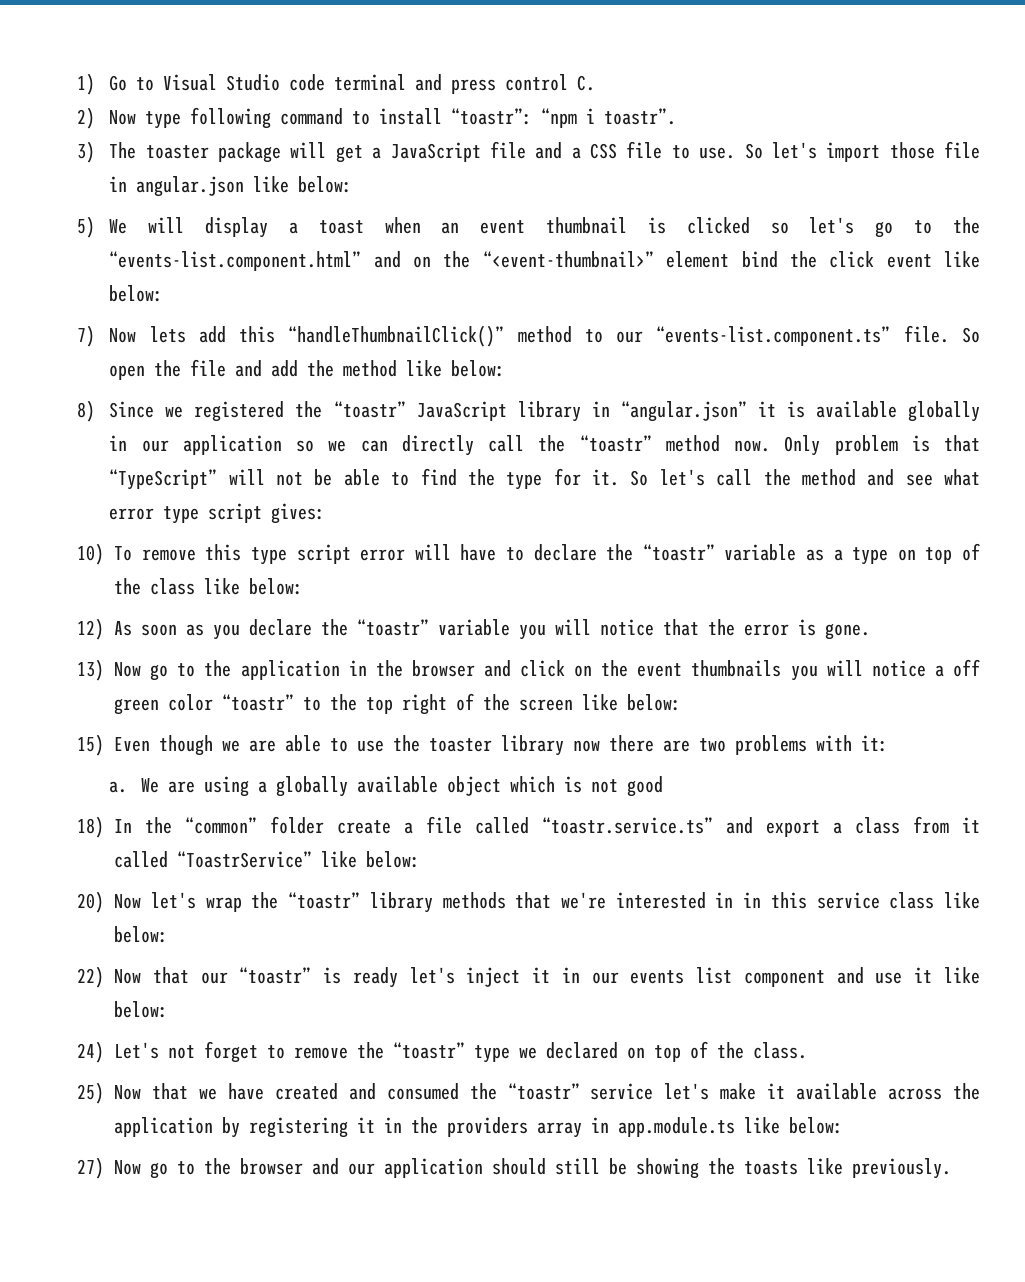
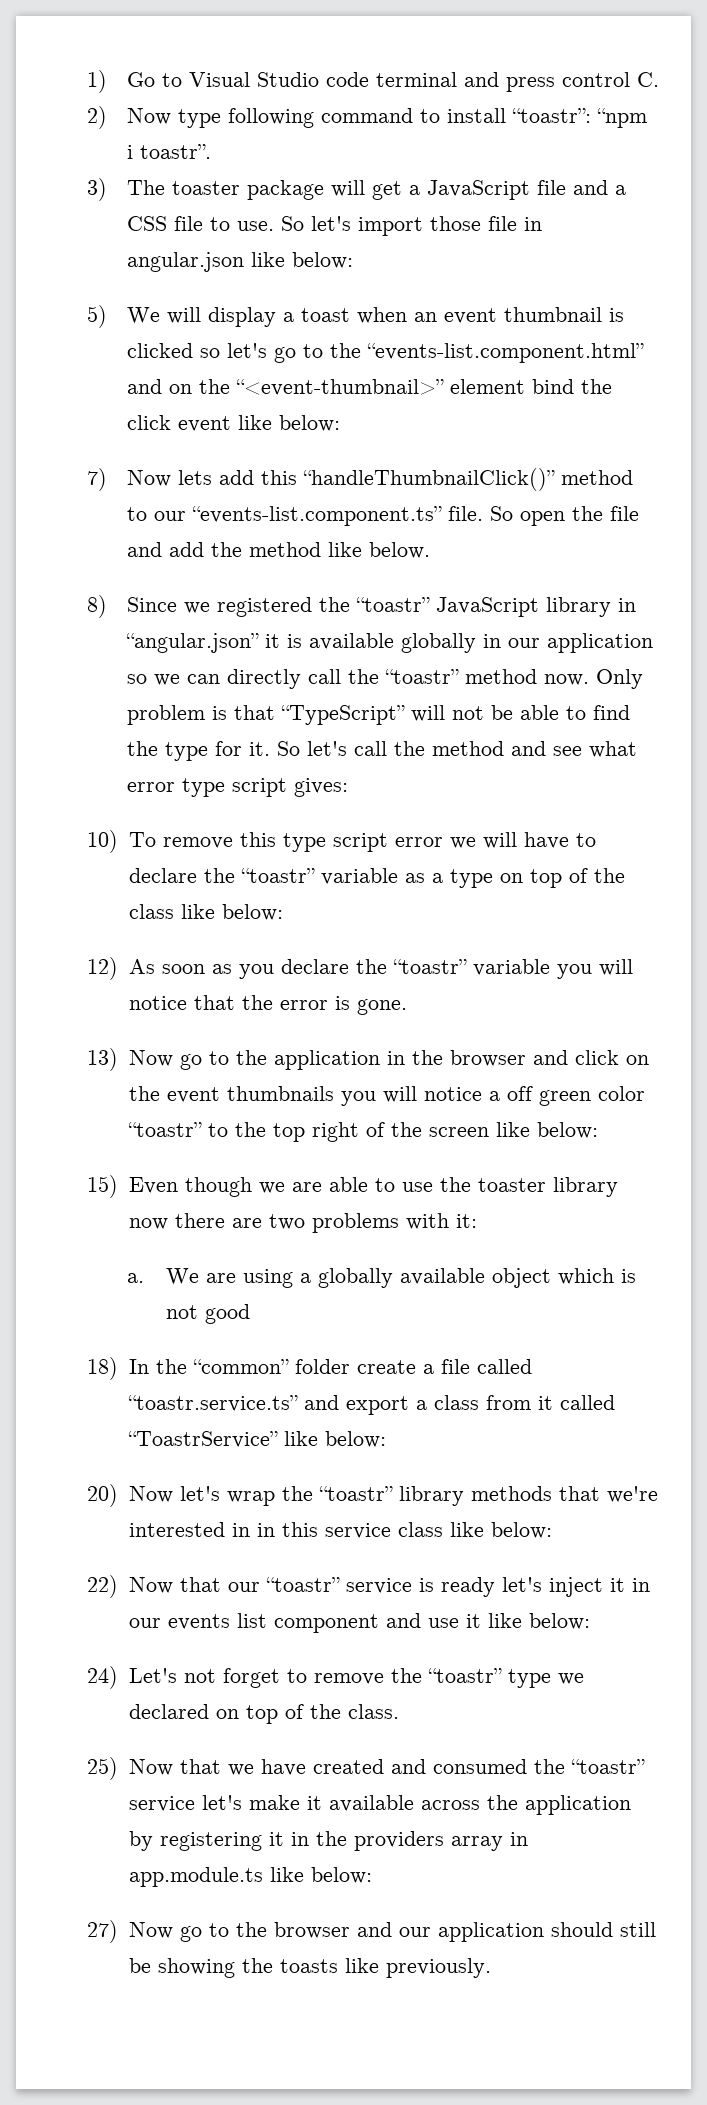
[451,360,506,377] below: -> [368,542,430,559] below.
(406, 555) none -> [450,837,477,849] we
(312, 975) none -> [346,1578,413,1594] service

